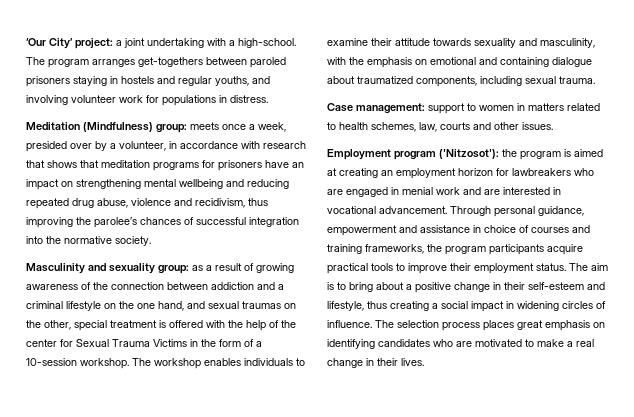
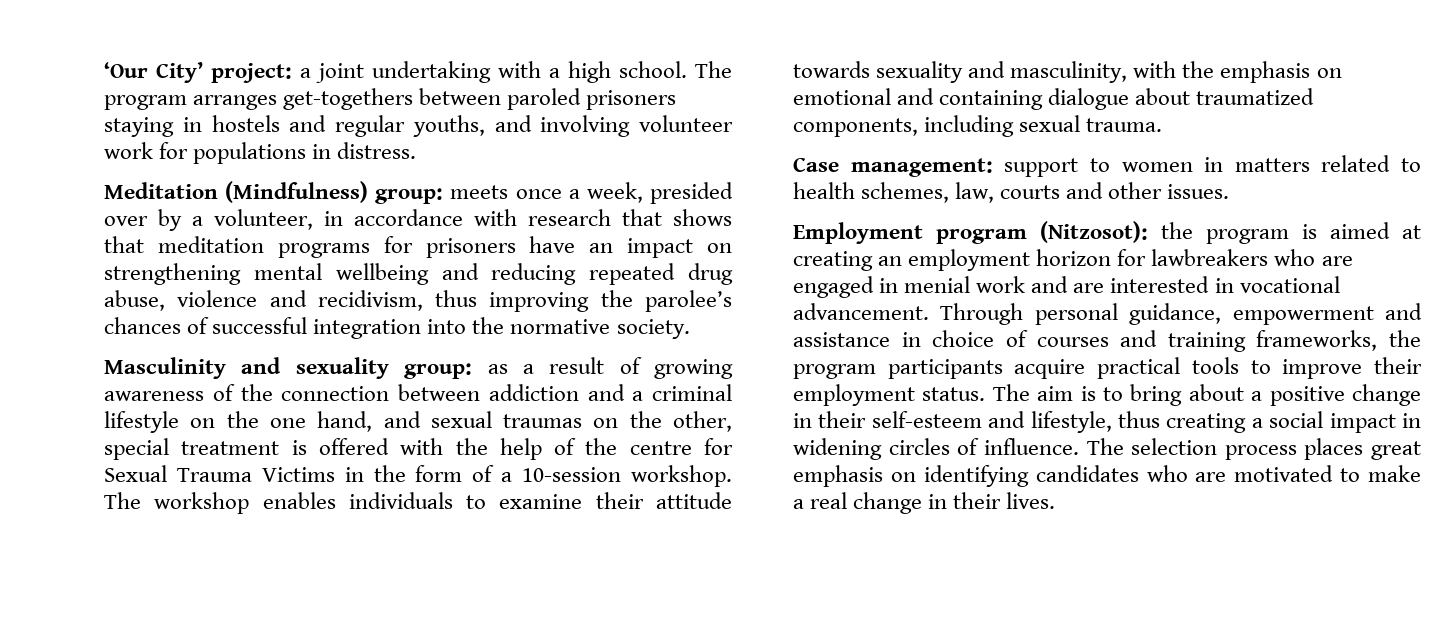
[238,38,296,48] high-school. -> [568,61,687,83] high school.
[26,339,57,347] center -> [629,441,692,455] centre
[439,149,499,159] ('Nitzosot'): -> [1040,221,1148,243] (Nitzosot):

